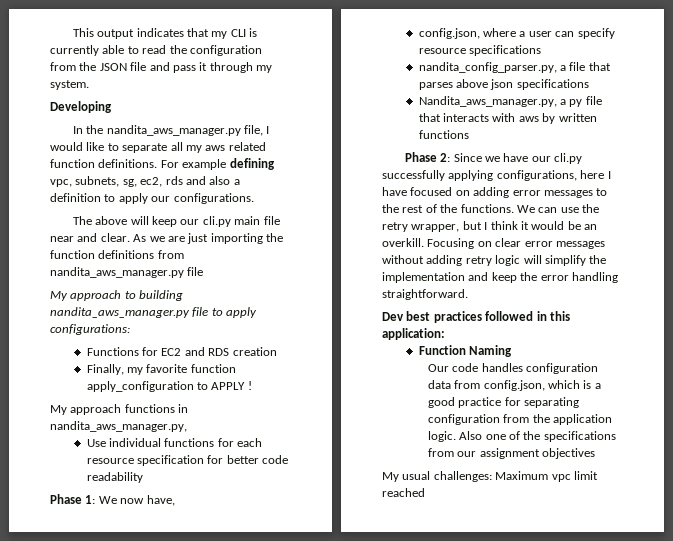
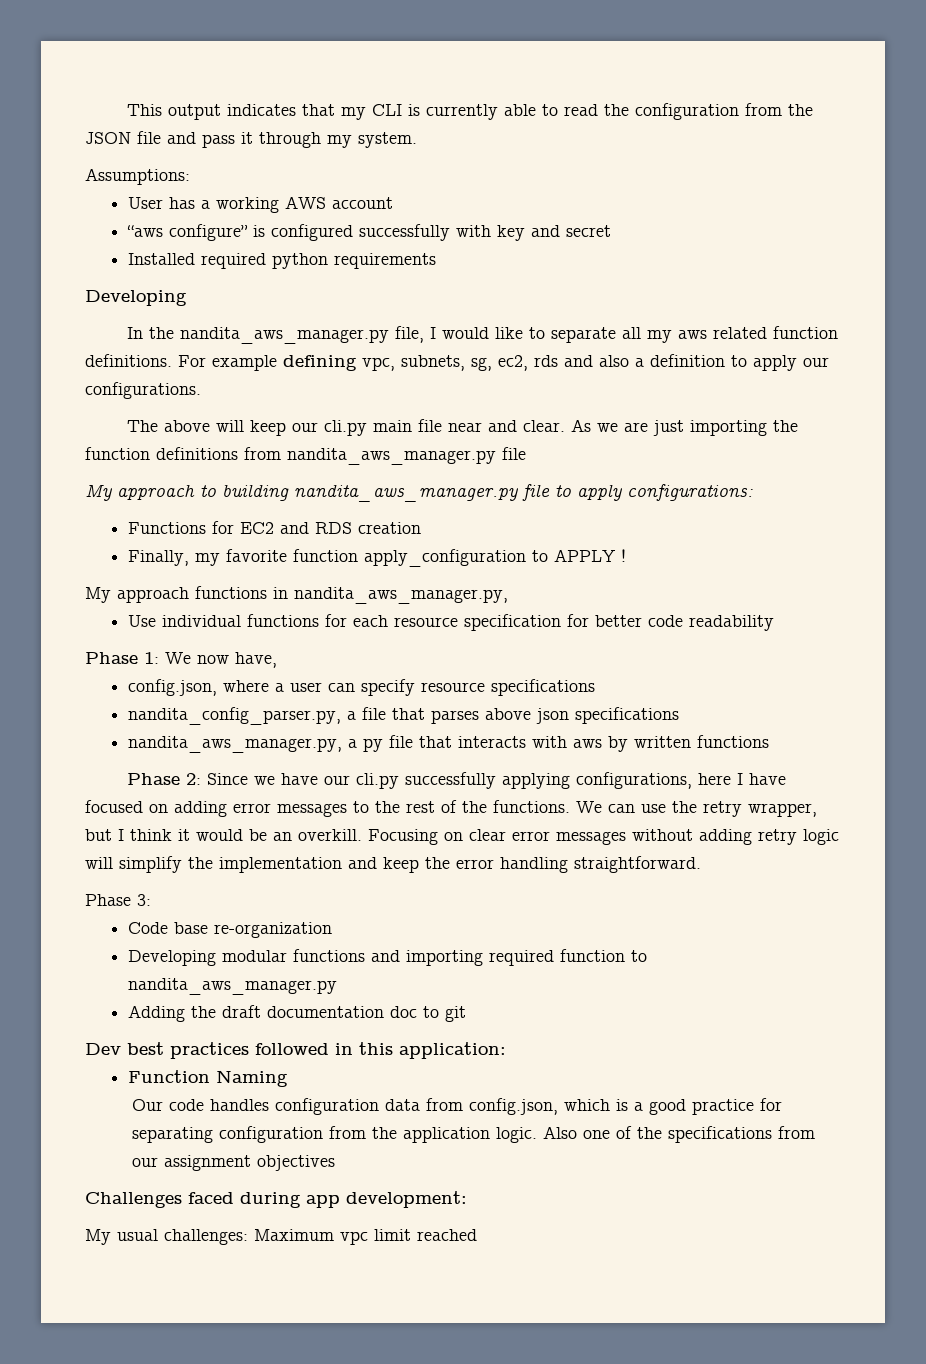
(89, 85) none -> [85,168,190,185] [127,196,393,213] [126,224,611,241] [127,253,436,269] // Assumptions: // User has a working AWS account // “aws configure” is configured successfully with key and secret // Installed required python requirements
[418,96,557,107] Nandita_aws_manager.py, -> [127,736,342,753] nandita_aws_manager.py,
(468, 294) none -> [85,894,151,906] [127,922,332,938] [127,949,647,966] [127,978,337,995] [127,1005,466,1022] // Phase 3: // Code base re-organization // Developing modular functions and importing required function to nandita_aws_manager.py // Adding the draft documentation doc to git
(596, 453) none -> [85,1191,467,1208] // Challenges faced during app development:

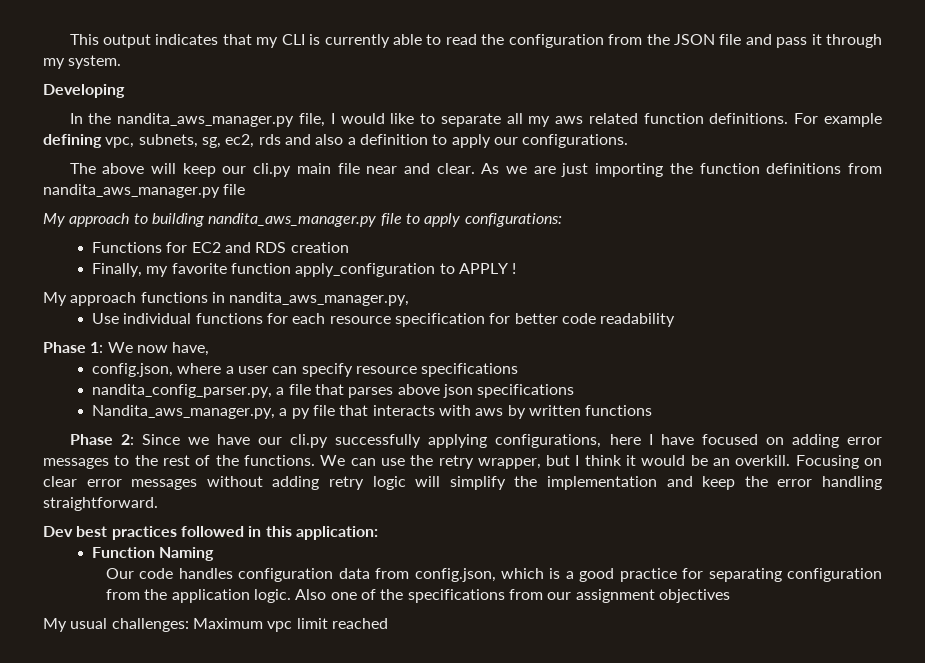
[85,168,190,185] [127,196,393,213] [126,224,611,241] [127,253,436,269] // Assumptions: // User has a working AWS account // “aws configure” is configured successfully with key and secret // Installed required python requirements -> (122, 62) none
[127,736,342,753] nandita_aws_manager.py, -> [92,405,276,419] Nandita_aws_manager.py,
[85,894,151,906] [127,922,332,938] [127,949,647,966] [127,978,337,995] [127,1005,466,1022] // Phase 3: // Code base re-organization // Developing modular functions and importing required function to nandita_aws_manager.py // Adding the draft documentation doc to git -> (158, 504) none
[85,1191,467,1208] // Challenges faced during app development: -> (730, 596) none

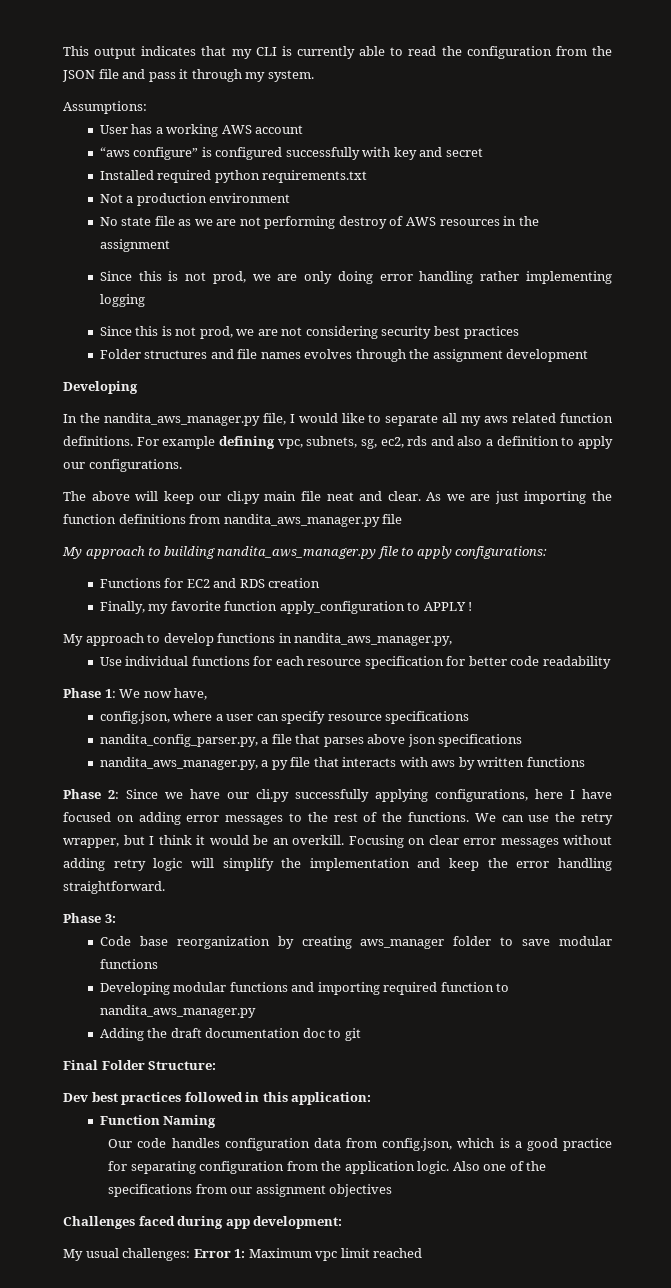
(122, 62) none -> [63,101,147,114] [99,124,304,137] [99,147,483,160] [99,170,368,183] [99,193,291,206] [99,216,539,229] [99,239,170,252] [99,271,612,284] [99,294,145,307] [99,326,519,339] [99,349,589,362] // Assumptions: // User has a working AWS account // “aws configure” is configured successfully with key and secret // Installed required python requirements.txt // Not a production environment // No state file as we are not performing destroy of AWS resources in the assignment // Since this is not prod, we are only doing error handling rather implementing logging // Since this is not prod, we are not considering security best practices // Folder structures and file names evolves through the assignment development
[366,166,398,174] near -> [326,492,354,501] neat
(137, 299) none -> [147,633,214,646] to develop
[92,405,276,419] Nandita_aws_manager.py, -> [99,757,258,770] nandita_aws_manager.py,
(158, 504) none -> [63,913,116,923] [99,936,612,949] [99,959,158,969] [99,982,510,995] [99,1005,256,1018] [99,1028,361,1041] [63,1060,217,1070] // Phase 3: // Code base reorganization by creating aws_manager folder to save modular functions // Developing modular functions and importing required function to nandita_aws_manager.py // Adding the draft documentation doc to git // Final Folder Structure:
(730, 596) none -> [63,1216,343,1229] // Challenges faced during app development:
(189, 625) none -> [193,1249,246,1258] Error 1:

